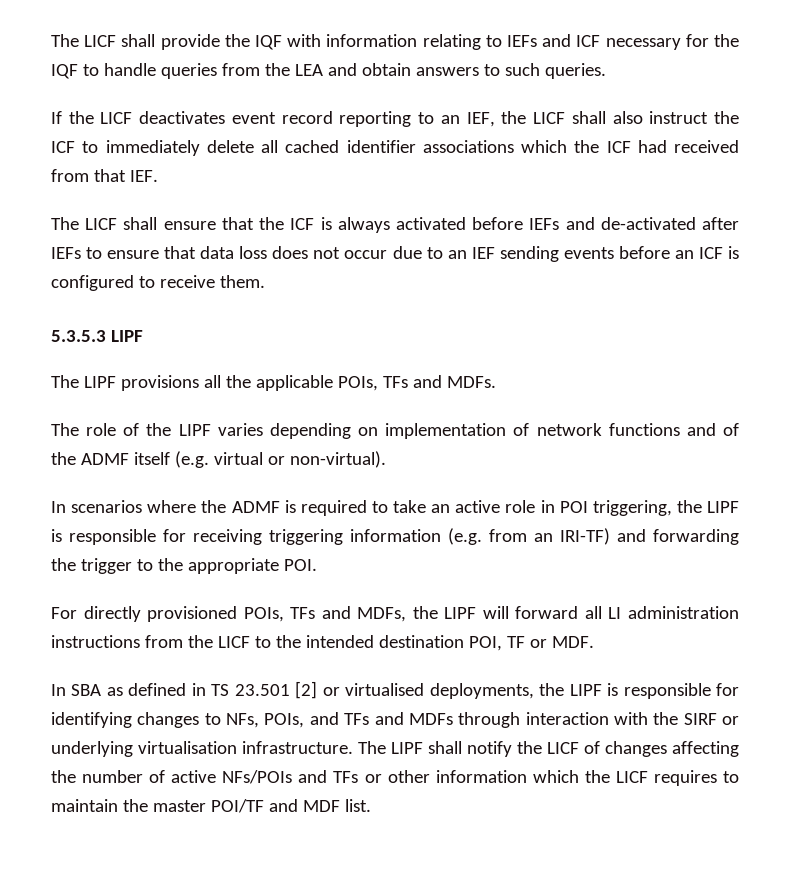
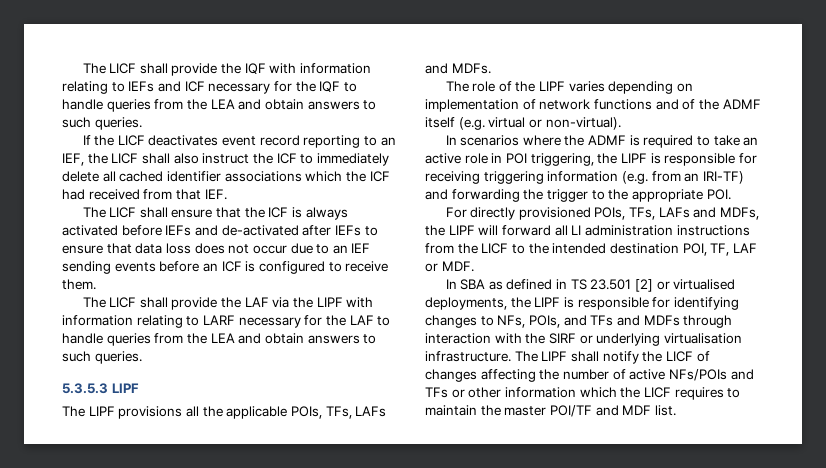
(265, 281) none -> [82,297,374,310] [62,315,391,328] [62,333,377,346] [62,351,142,364] // The LICF shall provide the LAF via the LIPF with information relating to LARF necessary for the LAF to handle queries from the LEA and obtain answers to such queries.
[382,376,408,388] TFs -> [325,406,387,419] TFs, LAFs
[290,607,316,619] TFs -> [629,207,690,220] TFs, LAFs
[506,636,525,648] TF -> [710,243,757,256] TF, LAF

